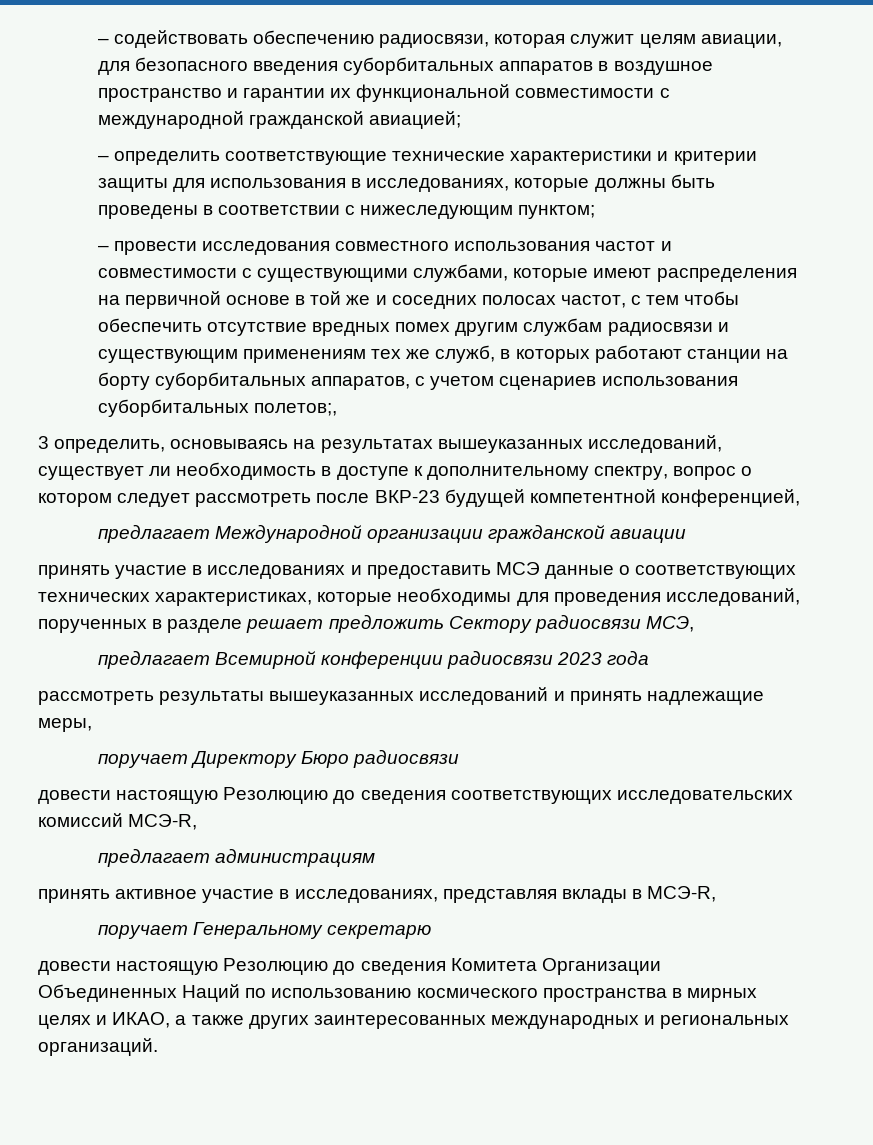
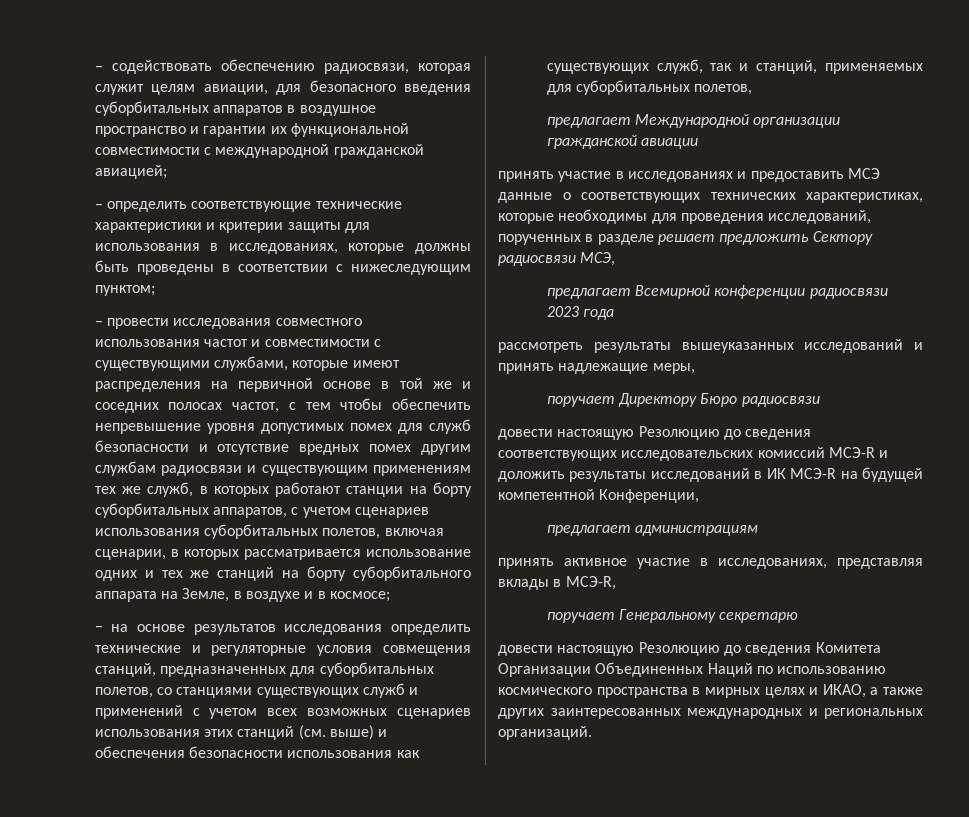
(202, 325) none -> [94,419,471,434] [94,440,208,452] непревышение уровня допустимых помех для служб безопасности и
[253,403,337,416] [38,435,722,453] [38,462,753,480] [38,489,800,507] полетов;, // 3 определить, основываясь на результатах вышеуказанных исследований, существует ли необходимость в доступе к дополнительному спектру, вопрос о котором следует рассмотреть после ВКР-23 будущей компетентной конференцией, -> [322,528,444,539] [94,549,471,560] [94,566,471,581] [94,588,390,602] [94,624,471,635] [94,645,471,656] [94,662,434,677] [94,683,419,698] [94,705,472,719] [94,725,388,740] [94,746,420,758] [546,59,923,74] [546,80,753,95] полетов, включая сценарии, в которых рассматривается использование одних и тех же станций на борту суборбитального аппарата на Земле, в воздухе и в космосе; // − на основе результатов исследования определить технические и регуляторные условия совмещения станций, предназначенных для суборбитальных полетов, со станциями существующих служб и применений с учетом всех возможных сценариев использования этих станций (см. выше) и обеспечения безопасности использования как существующих служб, так и станций, применяемых для суборбитальных полетов,
[128,814,198,830] МСЭ-R, -> [828,447,889,458] [498,467,923,482] [498,489,700,503] МСЭ-R и доложить результаты исследований в ИК МСЭ-R на будущей компетентной Конференции,

